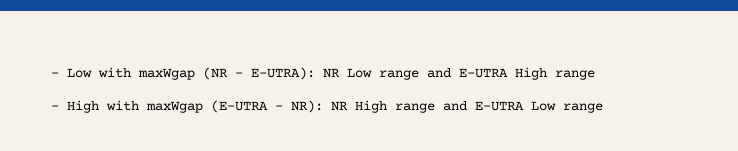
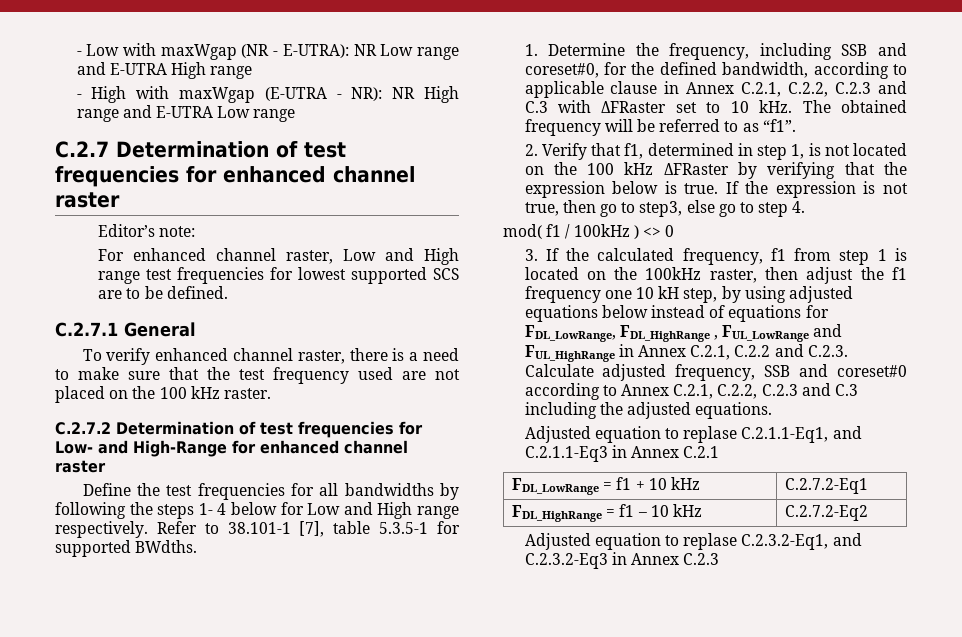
(603, 108) none -> [55,141,346,158] [55,166,415,187] [55,192,120,208] [98,224,196,237] [98,248,459,265] [98,267,459,284] [98,286,228,299] [55,322,196,337] [82,348,459,365] [55,367,460,384] [55,386,271,403] [55,421,423,438] [55,440,408,457] [55,460,106,473] [82,483,460,500] [55,502,459,519] [55,521,460,538] [55,540,198,557] [524,43,907,60] [524,62,907,79] [524,81,907,98] [524,100,907,113] [524,119,796,136] [524,143,907,160] [524,162,907,179] [524,181,908,198] [524,200,806,217] [503,224,675,239] [524,248,908,265] [524,267,907,284] [524,286,853,303] [524,305,829,322] [524,324,843,342] [524,344,848,362] [524,364,907,381] [524,383,858,400] [524,402,773,419] [524,426,862,443] [524,445,720,462] [511,477,700,495] [784,478,868,494] [511,504,702,522] [784,505,868,521] [524,533,862,550] [524,552,720,569] // C.2.7 Determination of test frequencies for enhanced channel raster // Editor’s note: // For enhanced channel raster, Low and High range test frequencies for lowest supported SCS are to be defined. // C.2.7.1 General // To verify enhanced channel raster, there is a need to make sure that the test frequency used are not placed on the 100 kHz raster. // C.2.7.2 Determination of test frequencies for Low- and High-Range for enhanced channel raster // Define the test frequencies for all bandwidths by following the steps 1- 4 below for Low and High range respectively. Refer to 38.101-1 [7], table 5.3.5-1 for supported BWdths. // 1. Determine the frequency, including SSB and coreset#0, for the defined bandwidth, according to applicable clause in Annex C.2.1, C.2.2, C.2.3 and C.3 with ΔFRaster set to 10 kHz. The obtained frequency will be referred to as “f1”. // 2. Verify that f1, determined in step 1, is not located on the 100 kHz ΔFRaster by verifying that the expression below is true. If the expression is not true, then go to step3, else go to step 4. // mod( f1 / 100kHz ) <> 0 // 3. If the calculated frequency, f1 from step 1 is located on the 100kHz raster, then adjust the f1 frequency one 10 kH step, by using adjusted equations below instead of equations for FDL_LowRange, FDL_HighRange , FUL_LowRange and FUL_HighRange in Annex C.2.1, C.2.2 and C.2.3. Calculate adjusted frequency, SSB and coreset#0 according to Annex C.2.1, C.2.2, C.2.3 and C.3 including the adjusted equations. // Adjusted equation to replase C.2.1.1-Eq1, and C.2.1.1-Eq3 in Annex C.2.1 // FDL_LowRange = f1 + 10 kHz | C.2.7.2-Eq1 // FDL_HighRange = f1 – 10 kHz | C.2.7.2-Eq2 // Adjusted equation to replase C.2.3.2-Eq1, and C.2.3.2-Eq3 in Annex C.2.3

